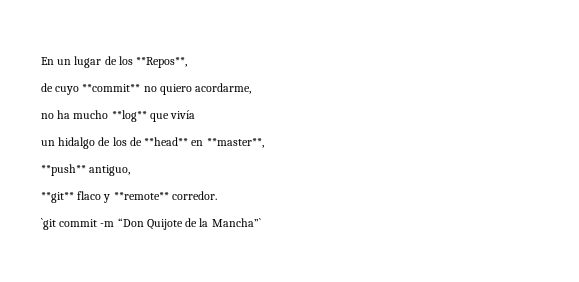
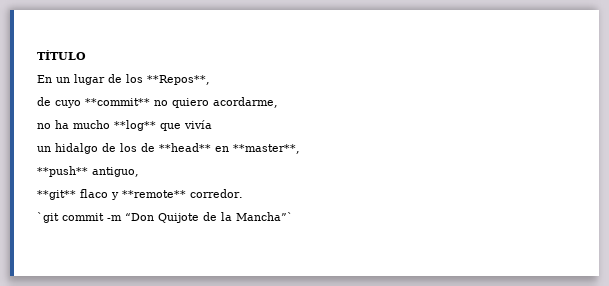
(41, 61) none -> [37,50,86,60] TÍTULO //

